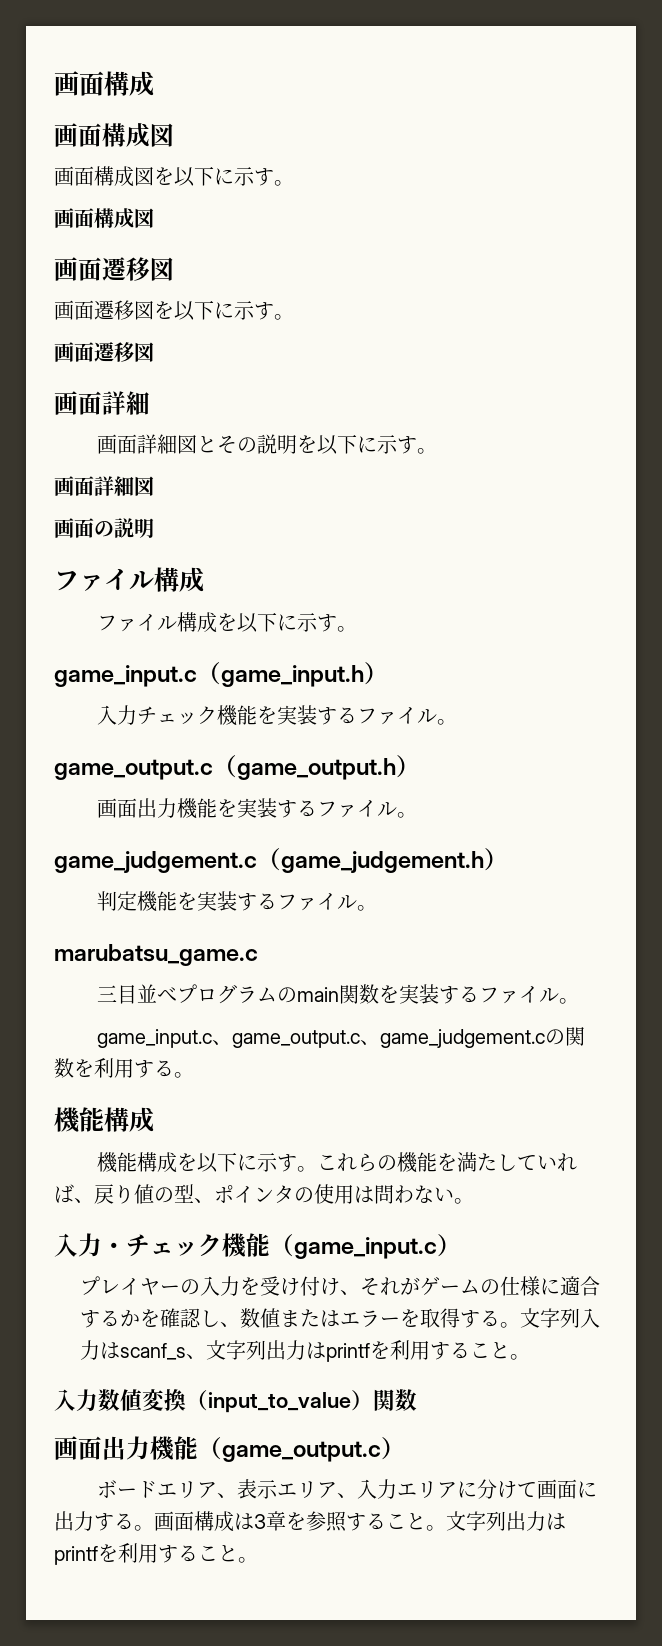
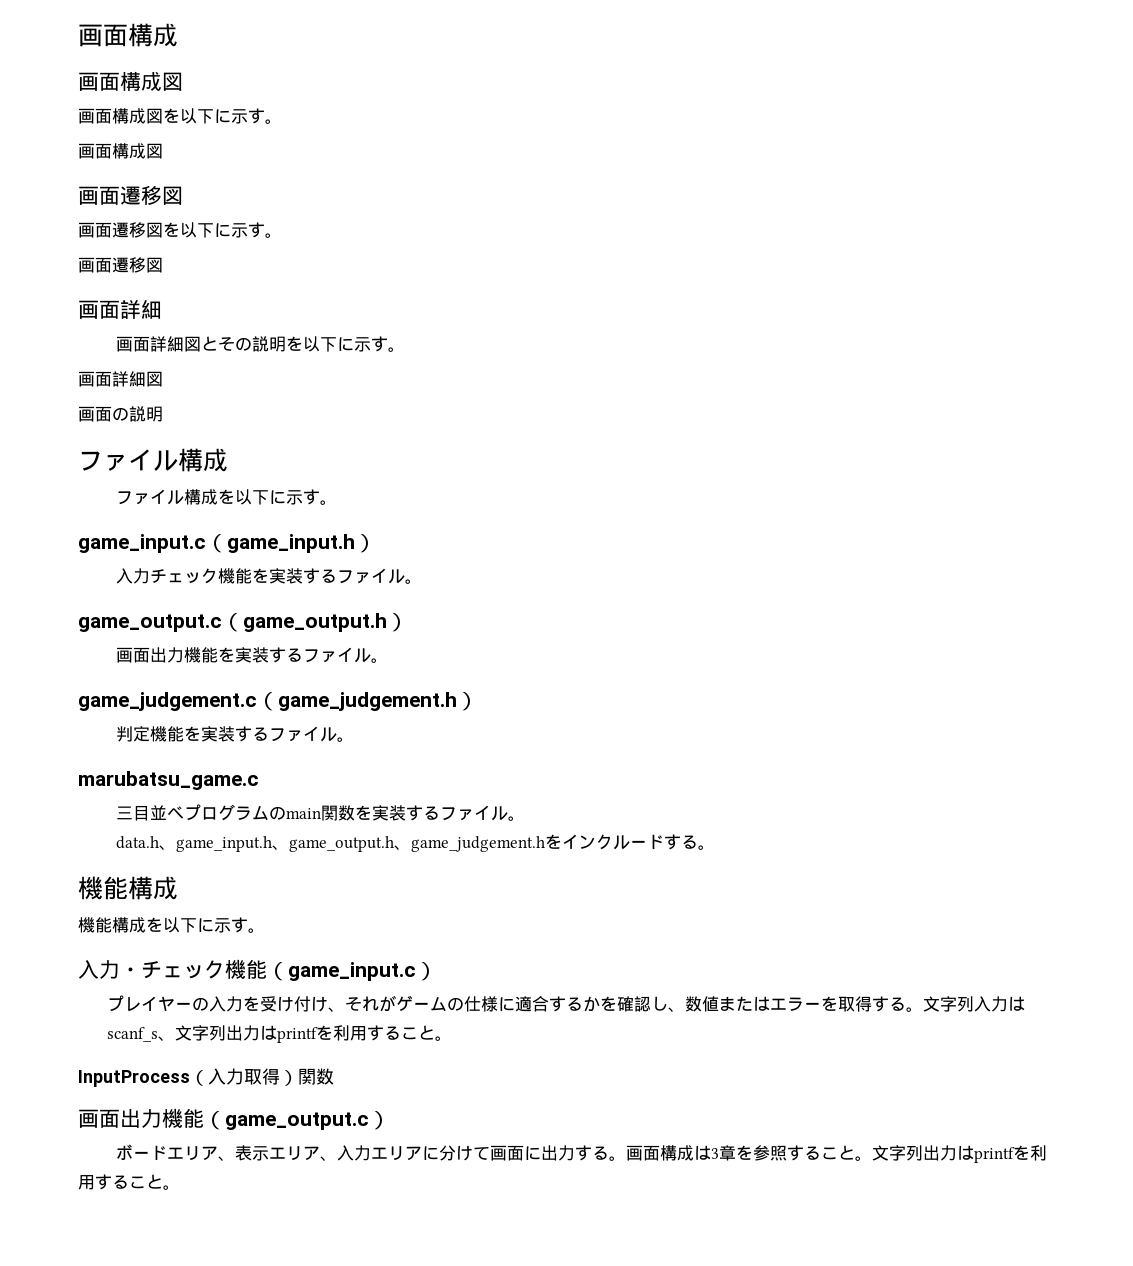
[96,1027,585,1048] [54,1058,134,1078] game_input.c、game_output.c、game_judgement.cの関数を利用 -> [116,834,665,852] data.h、game_input.h、game_output.h、game_judgement.hをインクルード
[316,1152,577,1173] [54,1184,474,1204] これらの機能を満たしていれば、戻り値の型、ポインタの使用は問わない。 -> (265, 930) none
[54,1389,351,1413] 入力数値変換（input_to_value -> [78,1068,280,1087] InputProcess（入力取得

